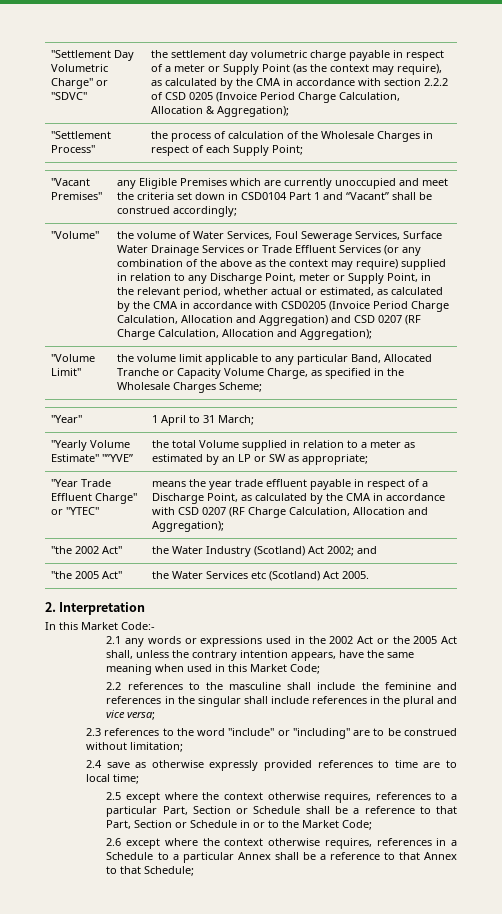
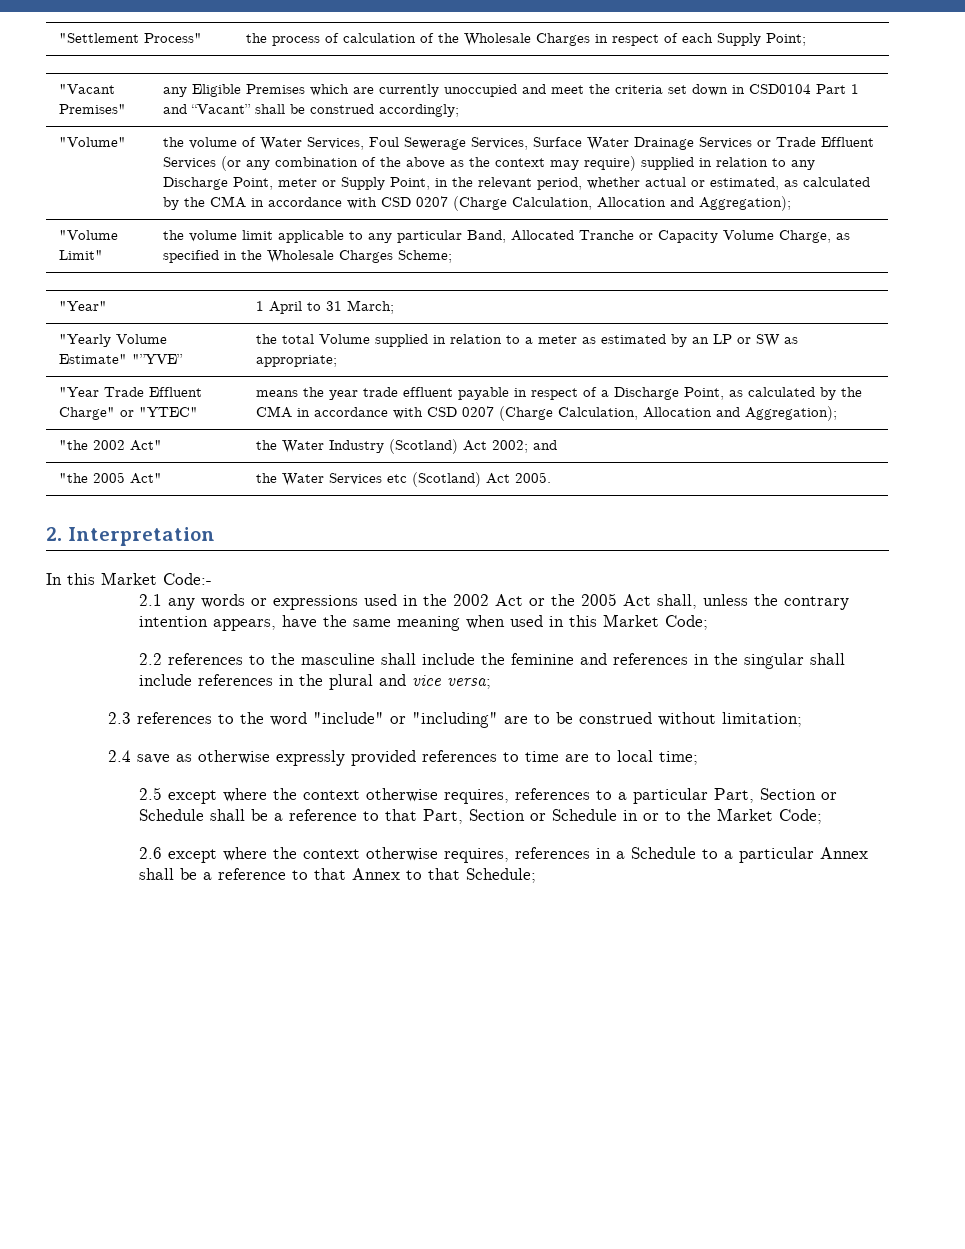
[51,50,135,61] [51,64,109,72] [51,78,109,89] [51,92,88,100] [151,50,445,61] [151,64,443,75] [151,78,449,89] [151,92,401,103] [151,106,290,117] [51,131,112,139] "Settlement Day Volumetric Charge" or "SDVC" | the settlement day volumetric charge payable in respect of a meter or Supply Point (as the context may require), as calculated by the CMA in accordance with section 2.2.2 of CSD 0205 (Invoice Period Charge Calculation, Allocation & Aggregation); // "Settlement -> [58,33,139,43] "Settlement
[281,301,450,312] [117,315,422,326] [117,329,156,340] CSD0205 (Invoice Period Charge Calculation, Allocation and Aggregation) and CSD 0207 (RF Charge -> [380,196,507,211] CSD 0207 (Charge
[229,507,287,518] (RF Charge -> [498,406,553,421] (Charge

